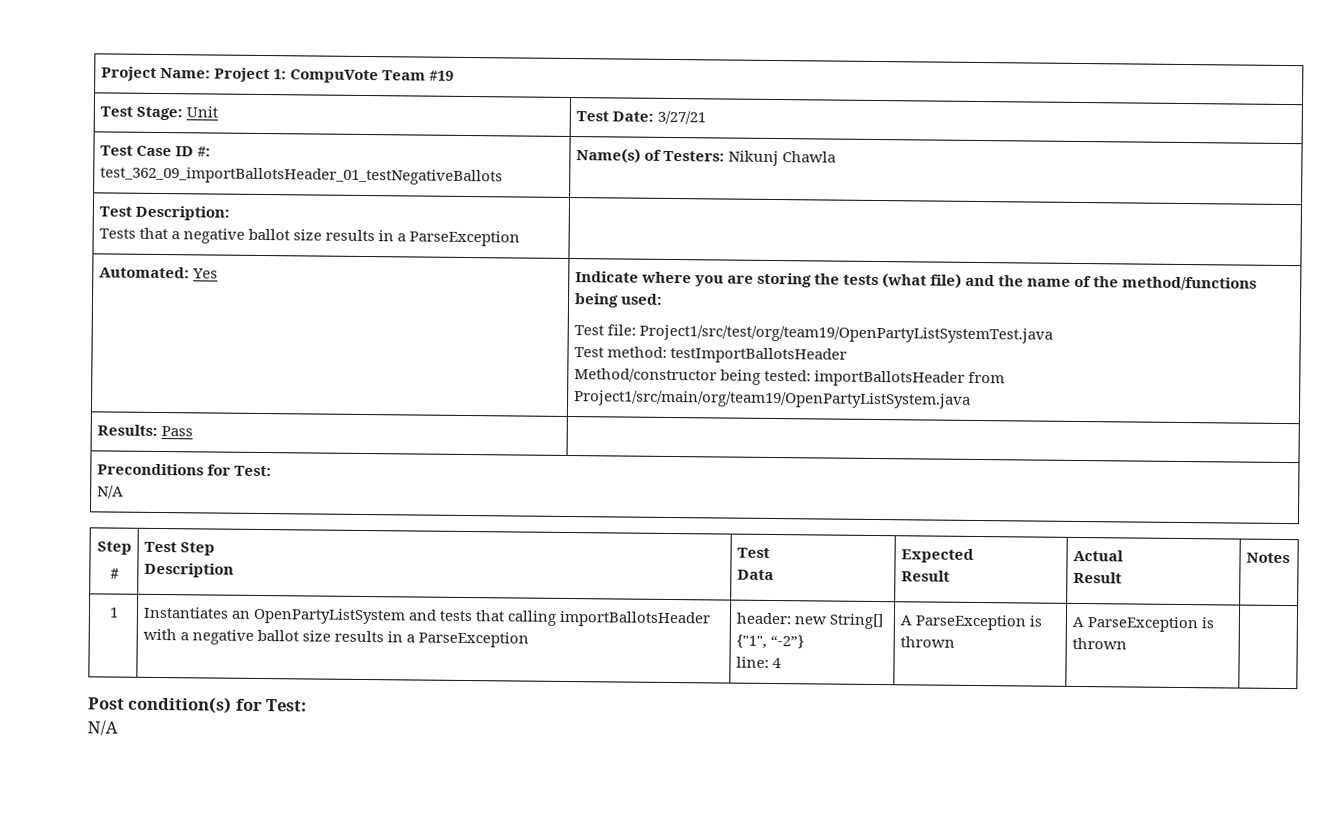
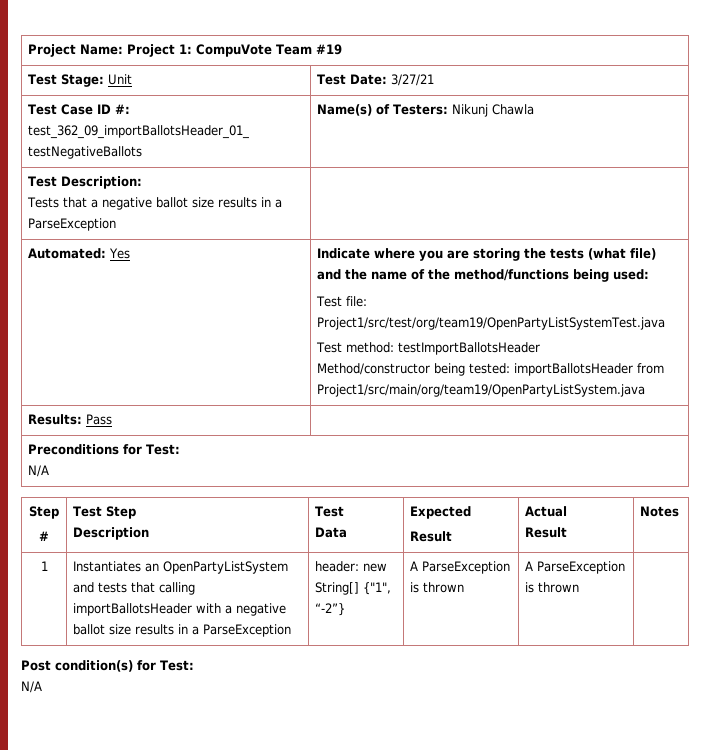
[735,656,782,669] // line: 4 -> (346, 609) none

